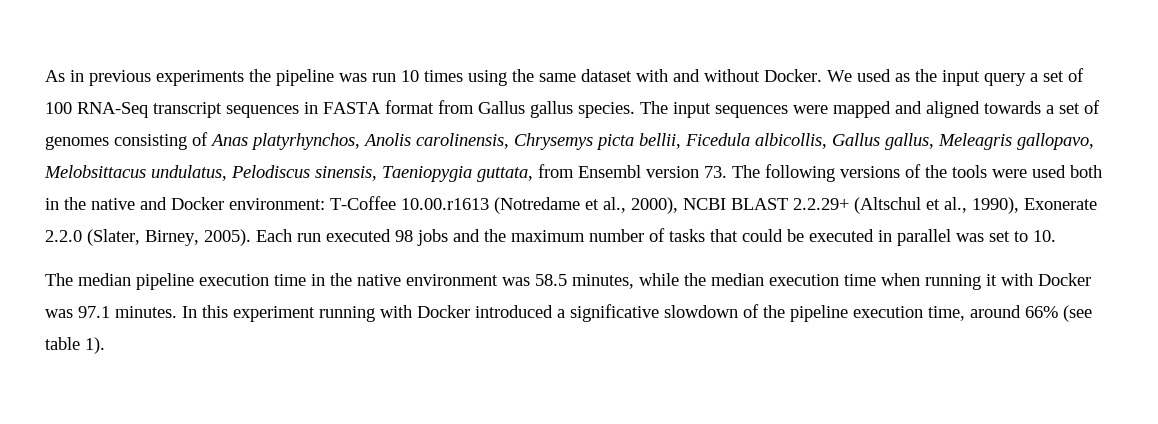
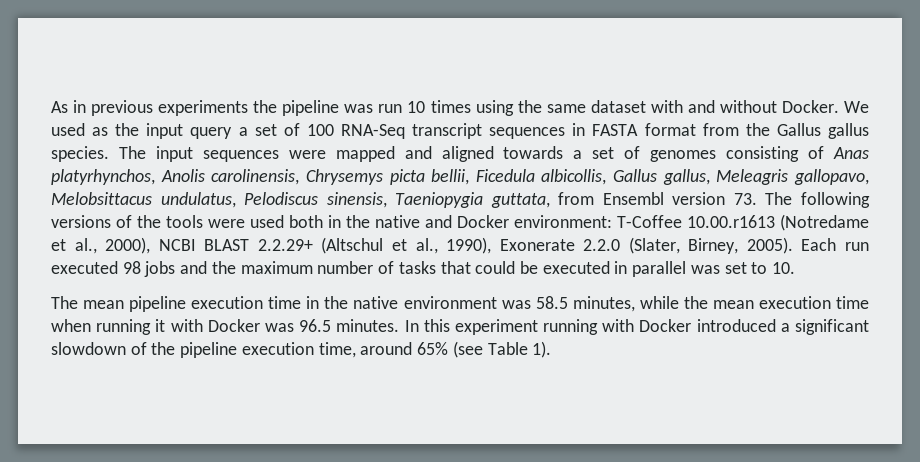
(474, 107) none -> [745,123,770,136] the
[78,273,131,286] median -> [83,300,125,309] mean
[711,273,764,286] median -> [712,300,754,309] mean
[78,306,110,318] 97.1 -> [299,319,332,332] 96.5
[570,304,659,322] significative -> [795,319,869,335] significant
[1025,305,1092,322] [45,337,80,350] 66% (see table -> [417,341,528,358] 65% (see Table

